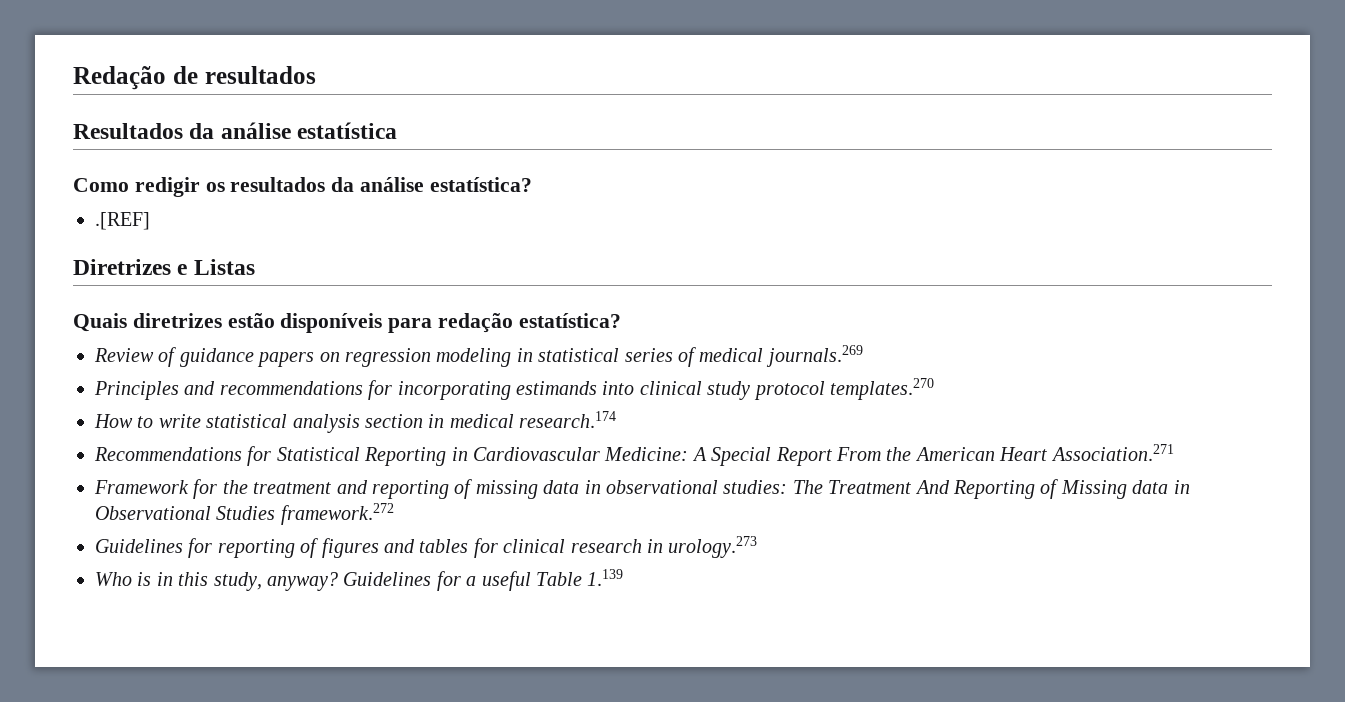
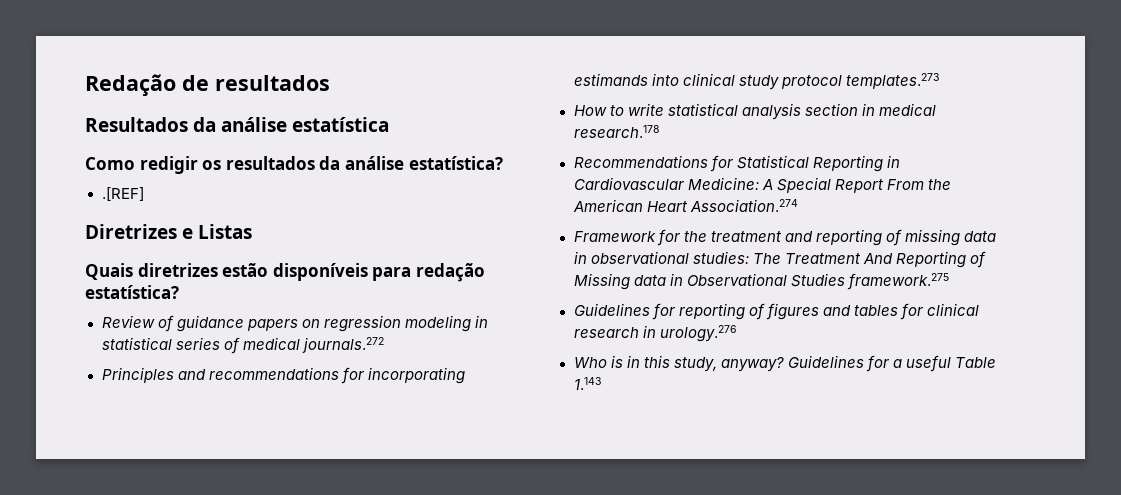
[765,345,863,367] journals.269 -> [301,337,384,353] journals.272
[829,378,934,400] templates.270 -> [845,73,939,89] templates.273
[519,411,617,428] research.174 -> [573,125,660,138] research.178
[1050,444,1174,461] Association.271 -> [689,199,798,212] Association.274
[280,503,394,525] framework.272 -> [846,273,949,290] framework.275
[668,536,758,558] urology.273 -> [659,325,737,342] urology.276
[587,569,624,586] 1.139 -> [573,377,601,390] 1.143

